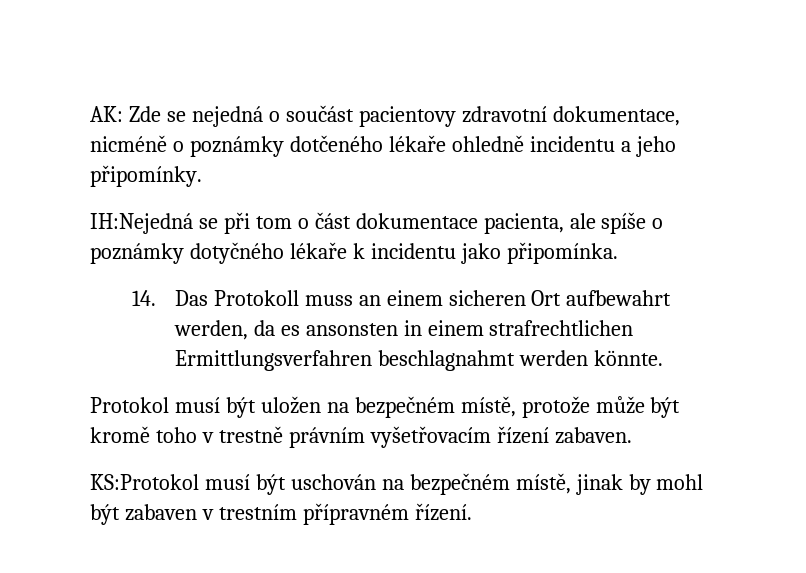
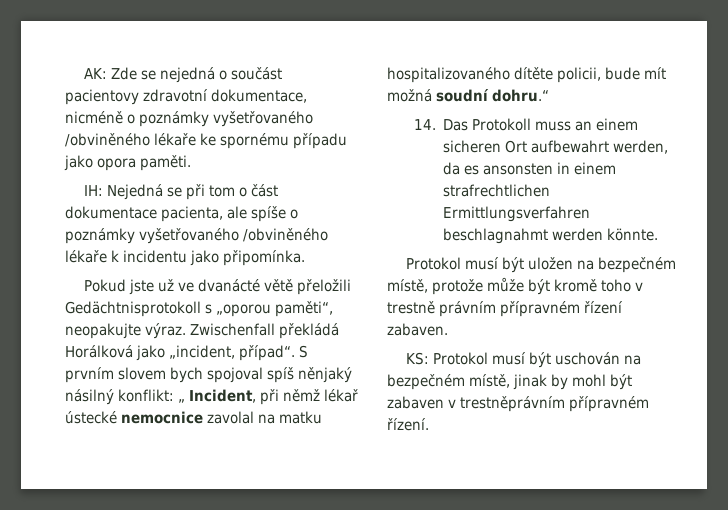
[289,135,676,157] [90,165,202,187] [90,213,193,234] dotčeného lékaře ohledně incidentu a jeho připomínky. // IH:Nejedná -> [213,111,313,127] [65,133,347,149] [64,155,191,171] [84,184,164,200] vyšetřovaného /obviněného lékaře ke spornému případu jako opora paměti. // IH: Nejedná
[189,242,284,264] dotyčného -> [139,228,328,244] vyšetřovaného /obviněného
(618, 253) none -> [84,279,352,295] [65,301,333,317] [65,323,339,339] [65,345,308,361] [65,367,352,383] [65,389,358,405] [65,411,322,424] [387,67,666,83] [387,89,549,102] // Pokud jste už ve dvanácté větě přeložili Gedächtnisprotokoll s „oporou paměti“, neopakujte výraz. Zwischenfall překládá Horálková jako „incident, případ“. S prvním slovem bych spojoval spíš něnjaký násilný konflikt: „ Incident, při němž lékař ústecké nemocnice zavolal na matku hospitalizovaného dítěte policii, bude mít možná soudní dohru.“
[369,426,491,448] vyšetřovacím -> [500,301,580,317] přípravném
[90,474,199,490] KS:Protokol -> [406,352,489,365] KS: Protokol
[218,504,297,520] trestním -> [460,396,565,412] trestněprávním

